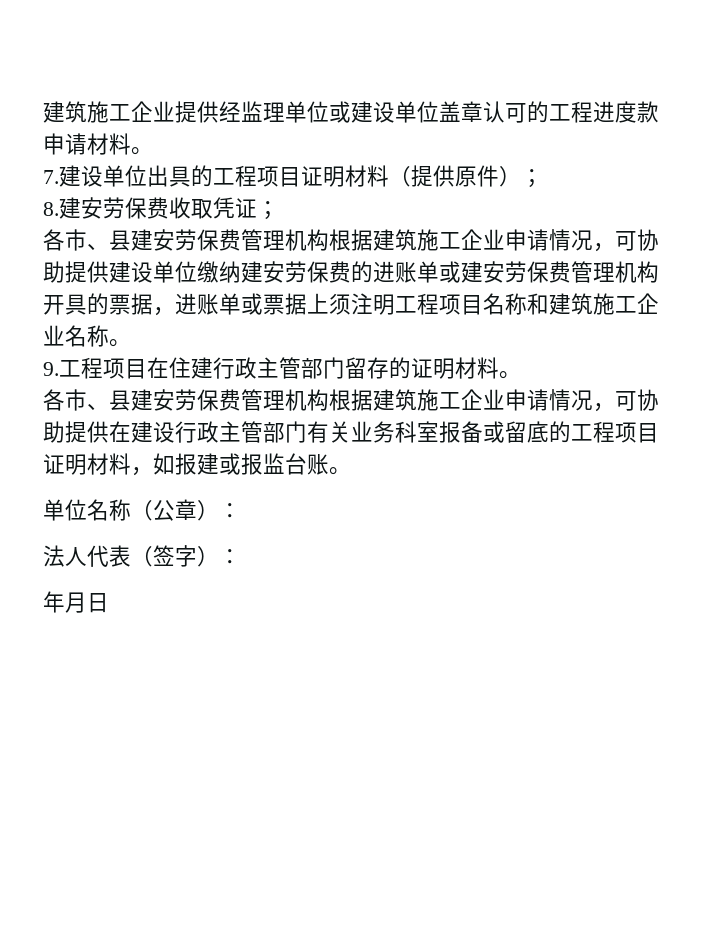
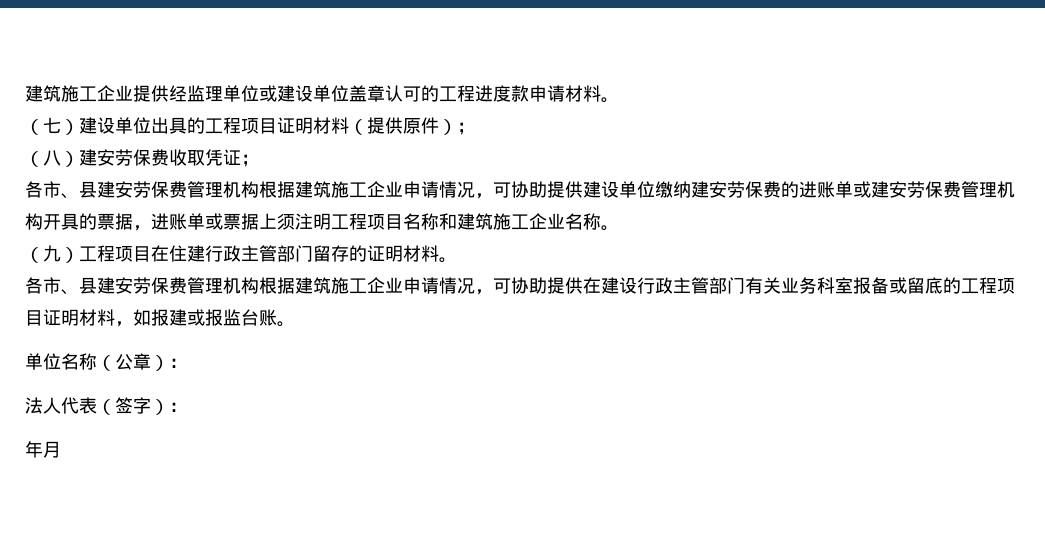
[43,170,59,184] 7. -> [25,117,79,135] （七）
[43,202,59,216] 8. -> [25,150,79,167] （八）
[43,362,59,376] 9. -> [25,245,79,263] （九）
[87,593,109,613] 日 -> (61, 449) none

